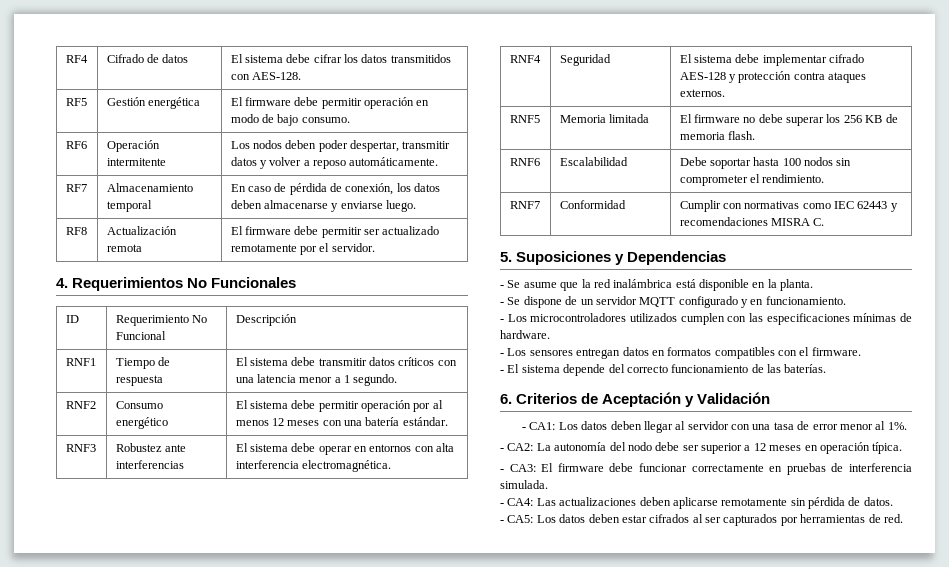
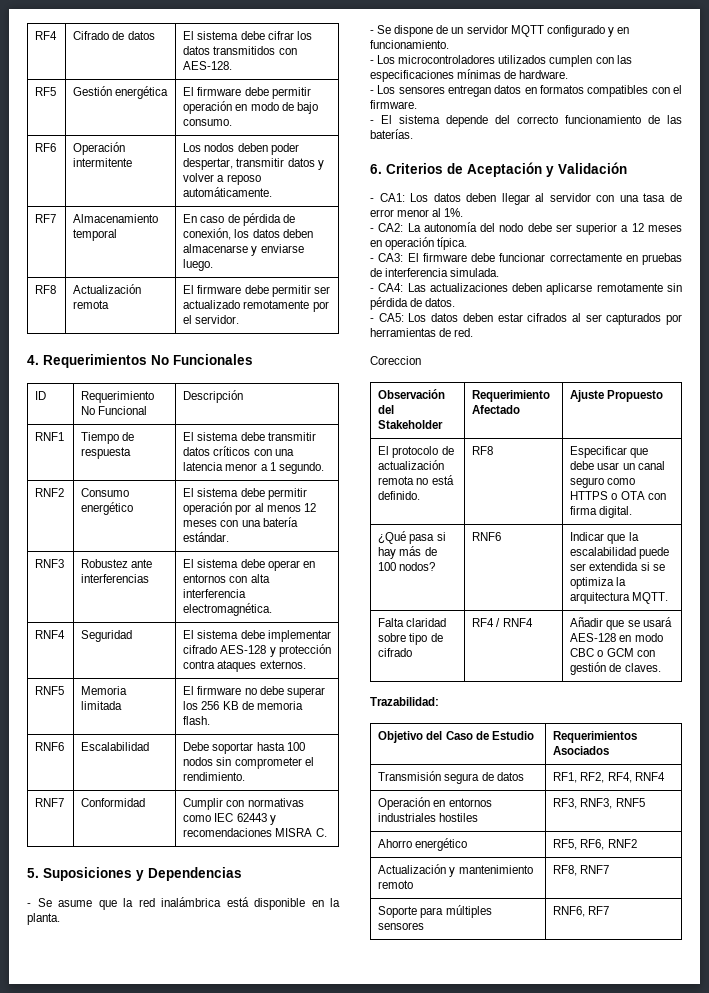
(903, 518) none -> [370,356,421,365] [378,389,446,399] [378,405,395,414] [378,420,444,429] [472,390,551,402] [472,405,521,414] [570,390,664,402] [378,446,454,458] [378,460,445,470] [378,475,454,485] [378,491,421,500] [472,446,494,455] [570,446,649,458] [570,461,665,470] [570,477,636,488] [570,491,666,500] [570,506,633,518] [378,531,446,544] [378,546,437,559] [378,562,436,571] [472,532,502,541] [570,532,639,544] [570,547,670,559] [570,562,665,571] [570,577,627,589] [570,592,669,604] [378,618,447,627] [378,633,443,645] [378,648,413,657] [472,618,533,627] [570,617,672,630] [570,633,663,642] [570,648,655,657] [570,662,661,675] [370,697,439,706] [378,731,534,743] [553,731,638,743] [553,746,610,755] [378,771,524,784] [553,772,665,783] [378,797,492,810] [378,813,479,822] [553,798,645,809] [378,838,468,851] [553,839,637,850] [378,864,533,877] [378,880,414,889] [553,865,610,876] [378,905,492,918] [378,922,425,930] [553,906,610,917] // Coreccion // Observación del Stakeholder | Requerimiento Afectado | Ajuste Propuesto // El protocolo de actualización remota no está definido. | RF8 | Especificar que debe usar un canal seguro como HTTPS o OTA con firma digital. // ¿Qué pasa si hay más de 100 nodos? | RNF6 | Indicar que la escalabilidad puede ser extendida si se optimiza la arquitectura MQTT. // Falta claridad sobre tipo de cifrado | RF4 / RNF4 | Añadir que se usará AES-128 en modo CBC o GCM con gestión de claves. // Trazabilidad: // Objetivo del Caso de Estudio | Requerimientos Asociados // Transmisión segura de datos | RF1, RF2, RF4, RNF4 // Operación en entornos industriales hostiles | RF3, RNF3, RNF5 // Ahorro energético | RF5, RF6, RNF2 // Actualización y mantenimiento remoto | RF8, RNF7 // Soporte para múltiples sensores | RNF6, RF7

